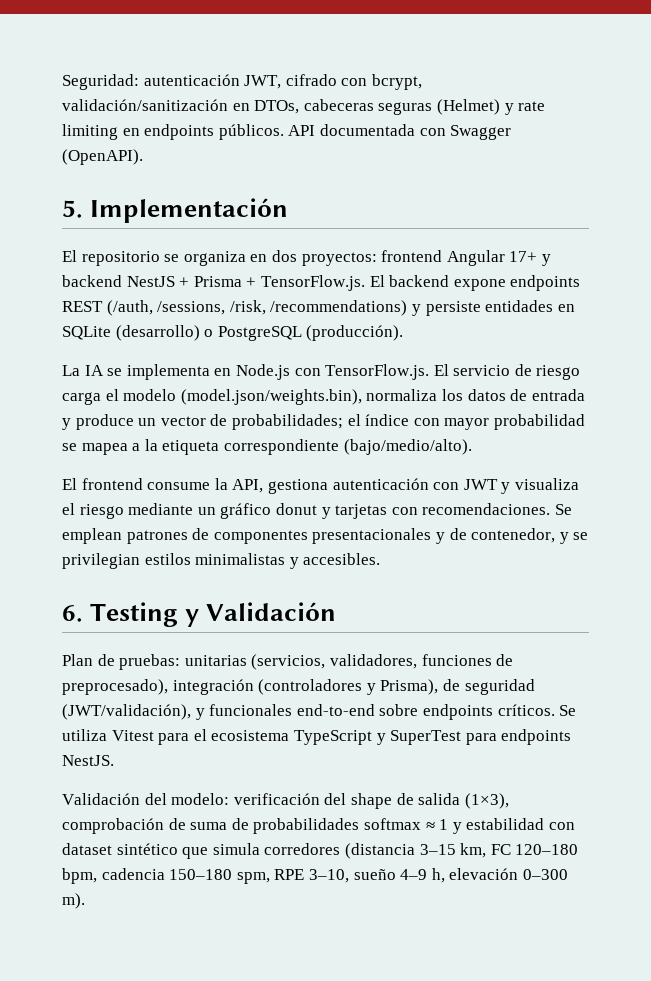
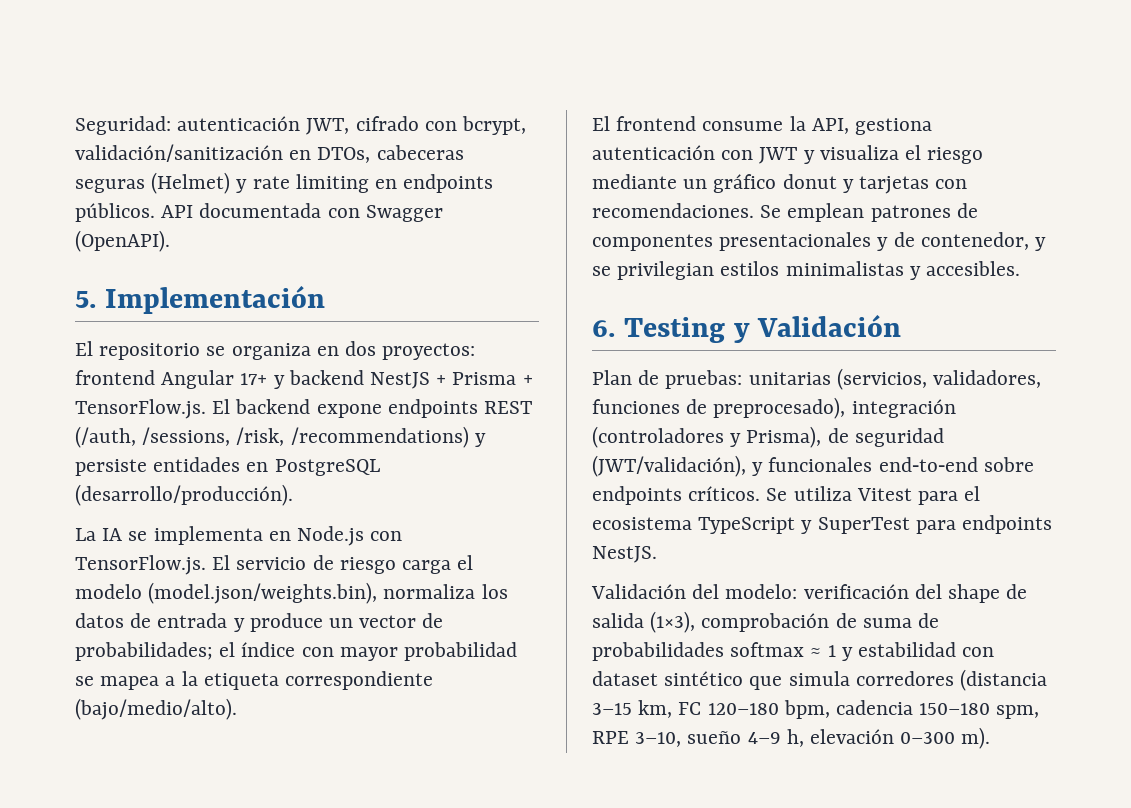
[62,325,404,341] SQLite (desarrollo) o PostgreSQL (producción). -> [274,459,380,476] [75,484,293,506] PostgreSQL (desarrollo/producción).

